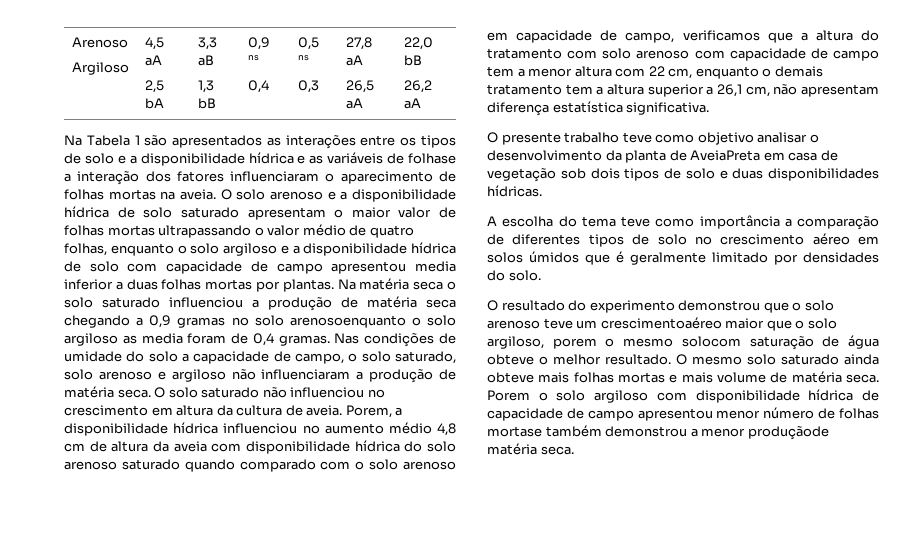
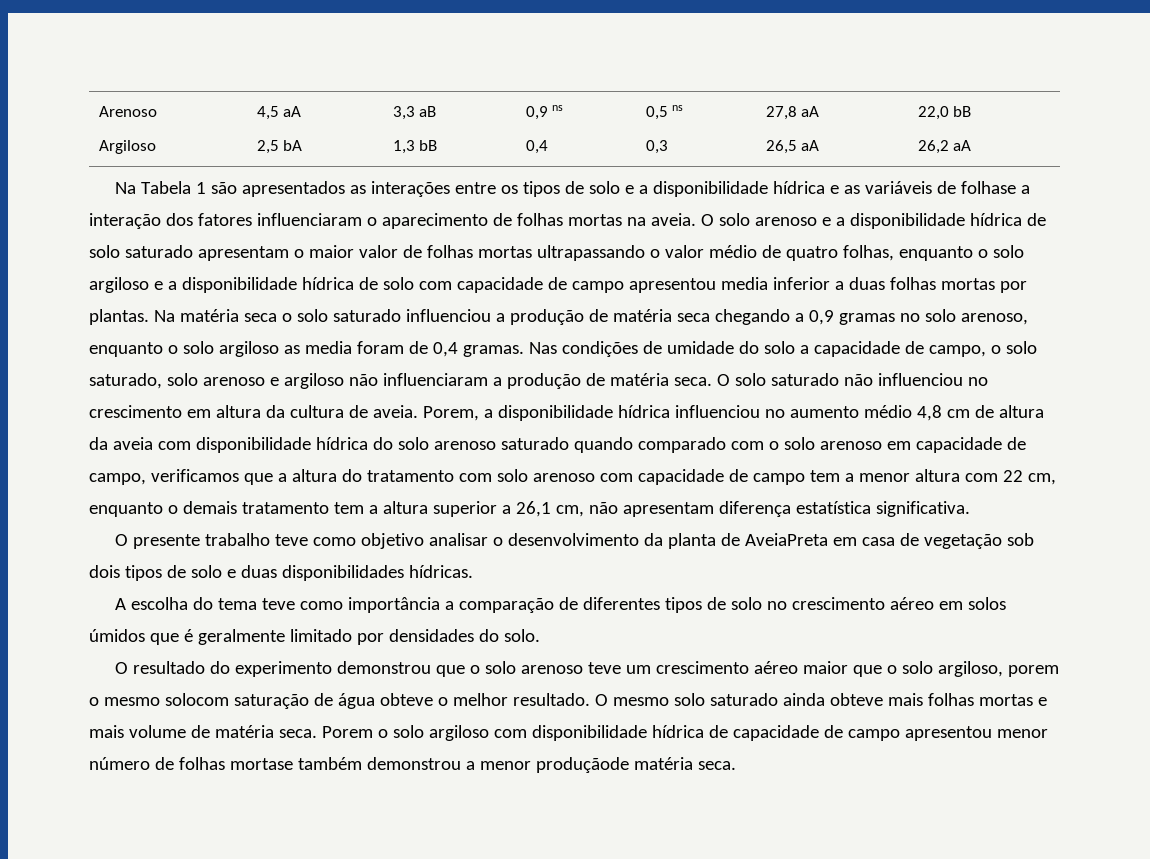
[289,315,406,328] arenosoenquanto -> [960,313,1028,325] [89,342,163,357] arenoso, enquanto
[600,317,722,329] crescimentoaéreo -> [655,661,798,674] crescimento aéreo

